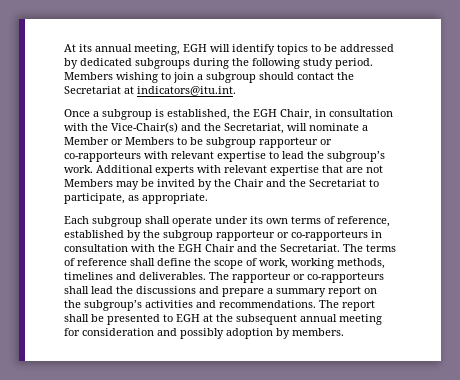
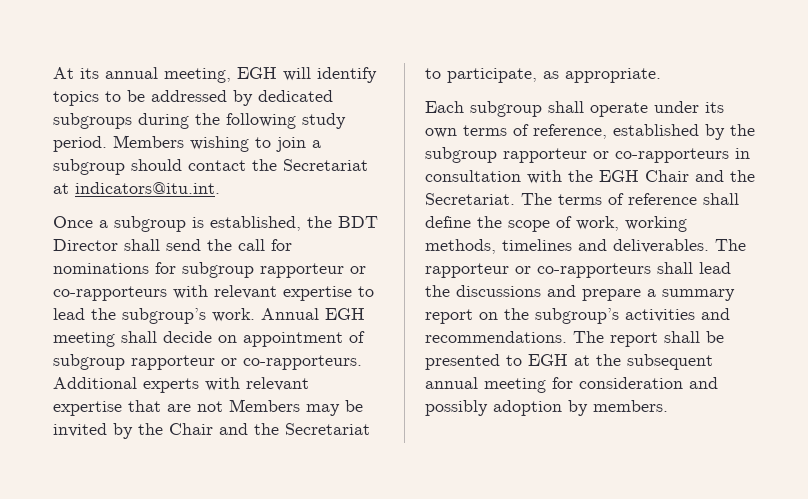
[253,109,393,120] [64,122,368,134] [64,137,203,145] EGH Chair, in consultation with the Vice-Chair(s) and the Secretariat, will nominate a Member or Members to be -> [338,216,378,228] [53,239,292,251] [53,262,176,274] BDT Director shall send the call for nominations for
(93, 169) none -> [261,308,365,320] [53,331,365,347] [53,354,362,370] Annual EGH meeting shall decide on appointment of subgroup rapporteur or co-rapporteurs.

